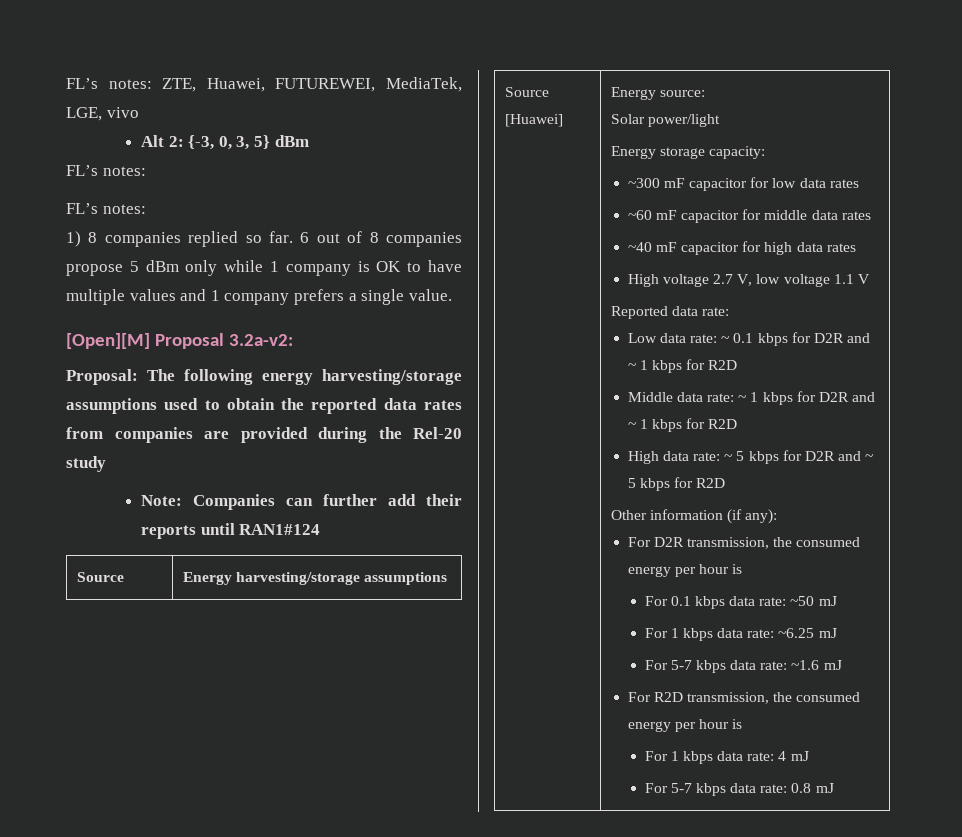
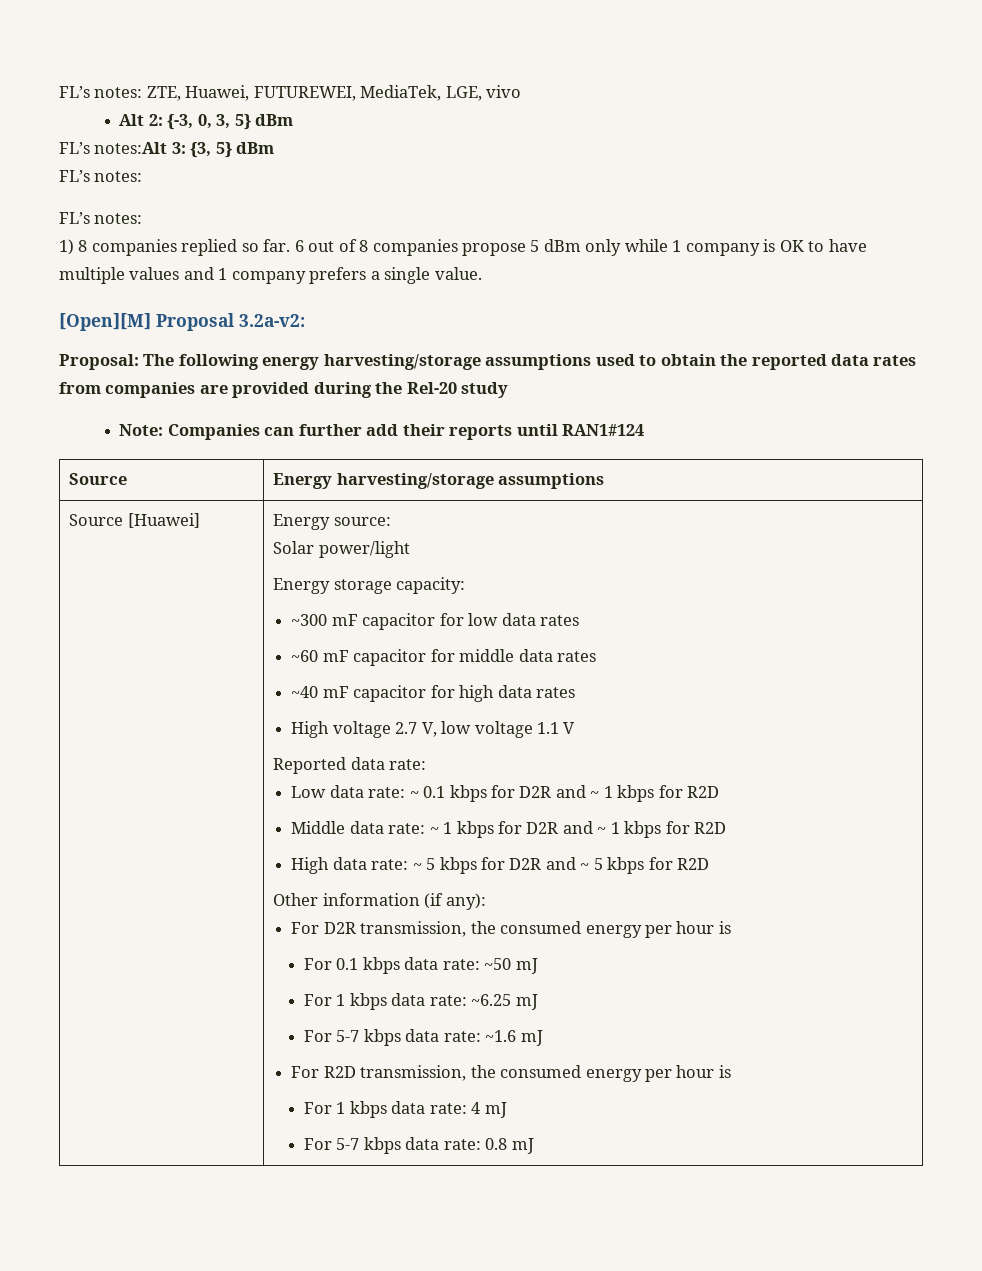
(309, 141) none -> [59,142,275,158] // FL’s notes:Alt 3: {3, 5} dBm

